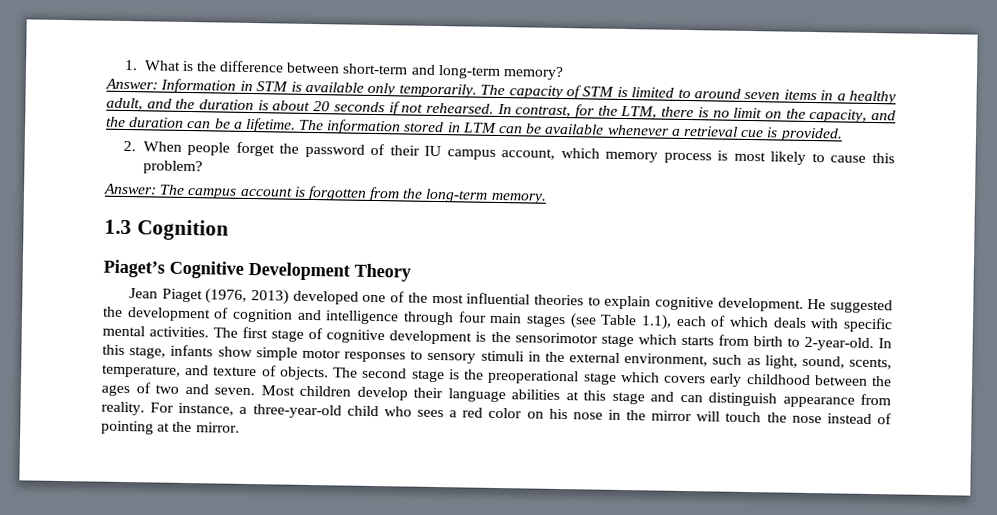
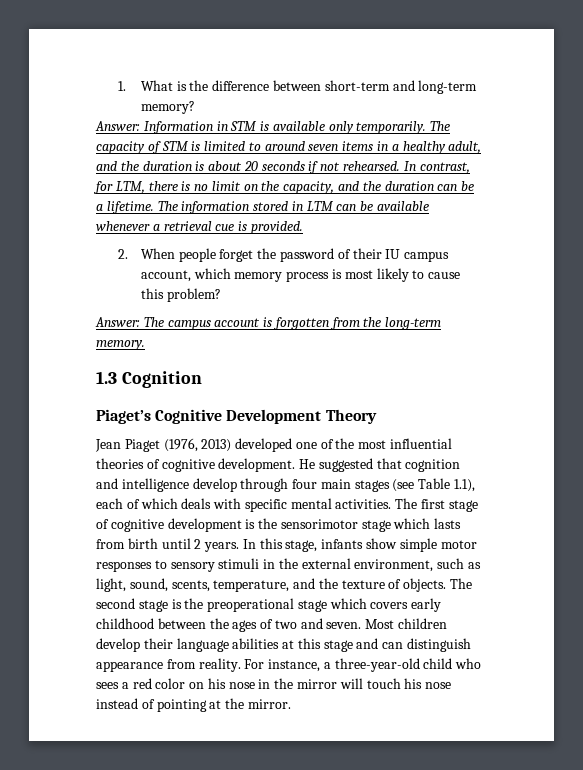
[597,105,618,116] the -> (113, 187) none
[587,295,652,310] to explain -> [146,459,160,469] of
[102,306,230,322] the development of -> [376,458,402,469] that
(400, 317) none -> [192,478,237,492] develop
[680,335,714,346] starts -> [434,518,462,529] lasts
[786,336,874,352] to 2-year-old. -> [161,538,240,552] until 2 years.
(210, 370) none -> [318,578,338,589] the
[766,412,787,423] the -> [404,678,423,689] his

